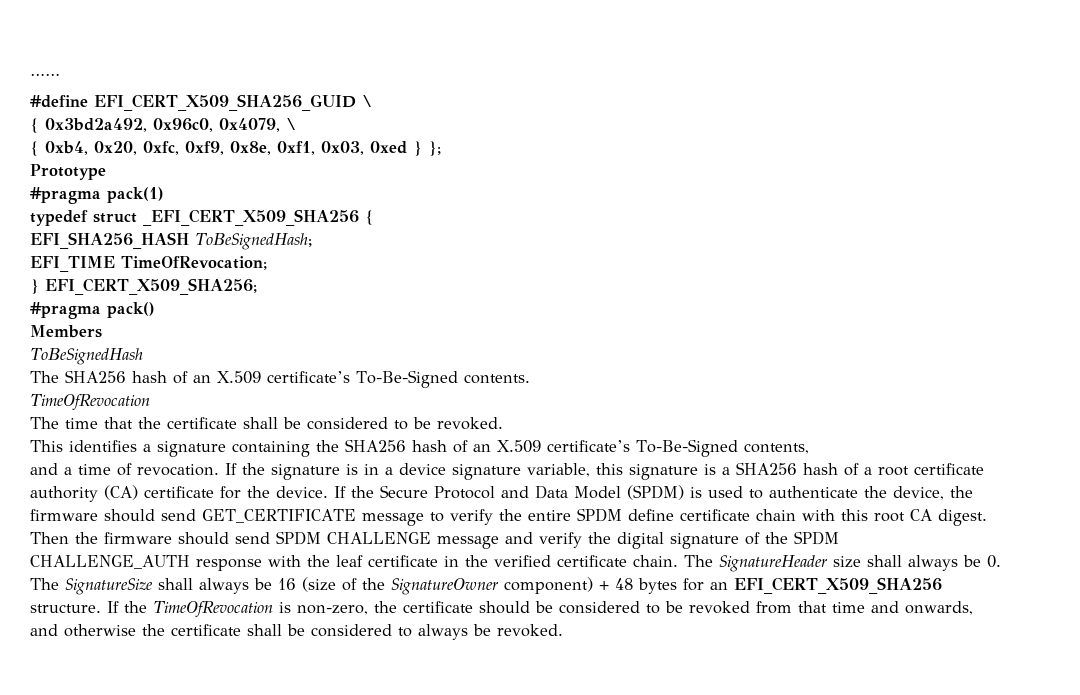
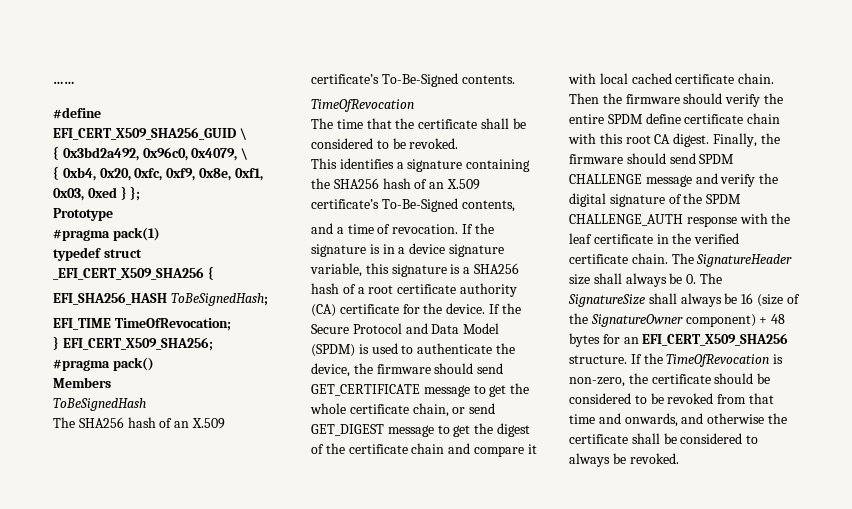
(444, 517) none -> [489,383,530,397] [310,403,496,417] [311,423,530,437] [311,443,537,457] [568,73,775,84] [569,93,723,104] get the whole certificate chain, or send GET_DIGEST message to get the digest of the certificate chain and compare it with local cached certificate chain. Then the firmware should
[30,532,69,544] Then -> [712,133,757,147] Finally,

